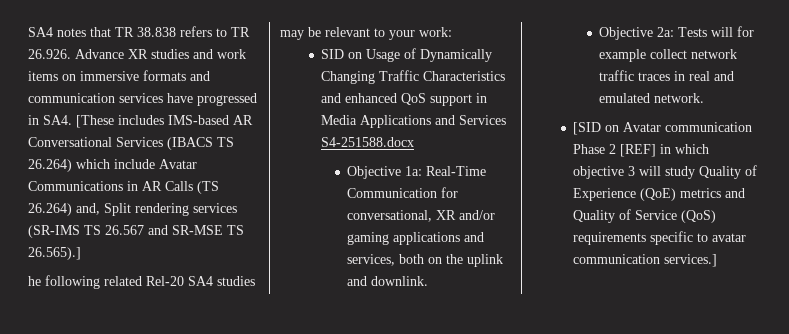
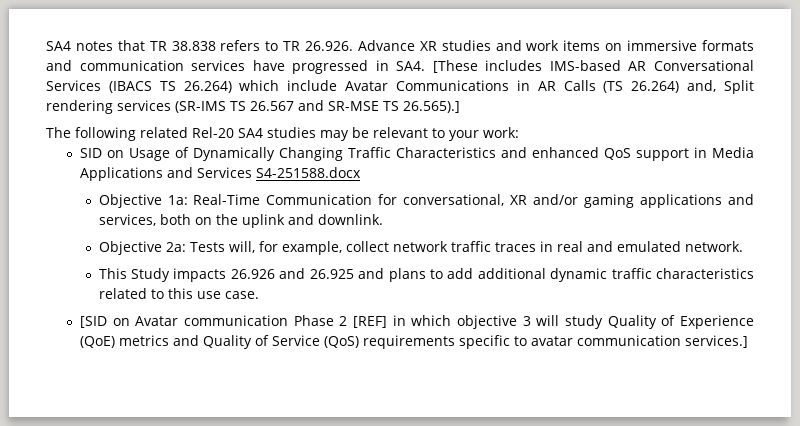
[28,276,41,286] he -> [46,127,71,138] The
[711,26,755,37] [599,49,647,62] will for example -> [228,241,342,255] will, for example,
(705, 98) none -> [98,268,755,282] [98,288,259,299] // This Study impacts 26.926 and 26.925 and plans to add additional dynamic traffic characteristics related to this use case.

